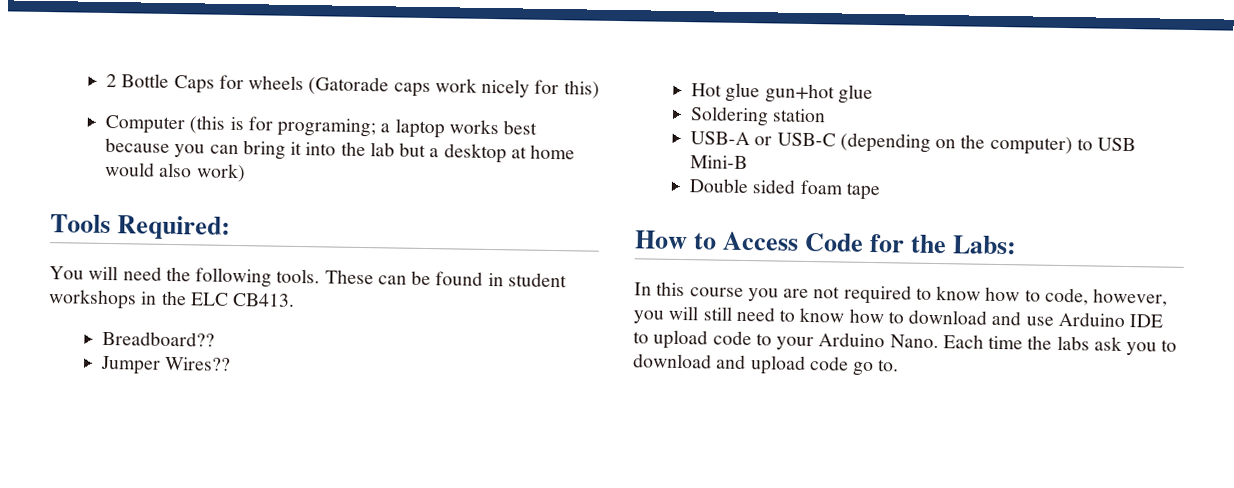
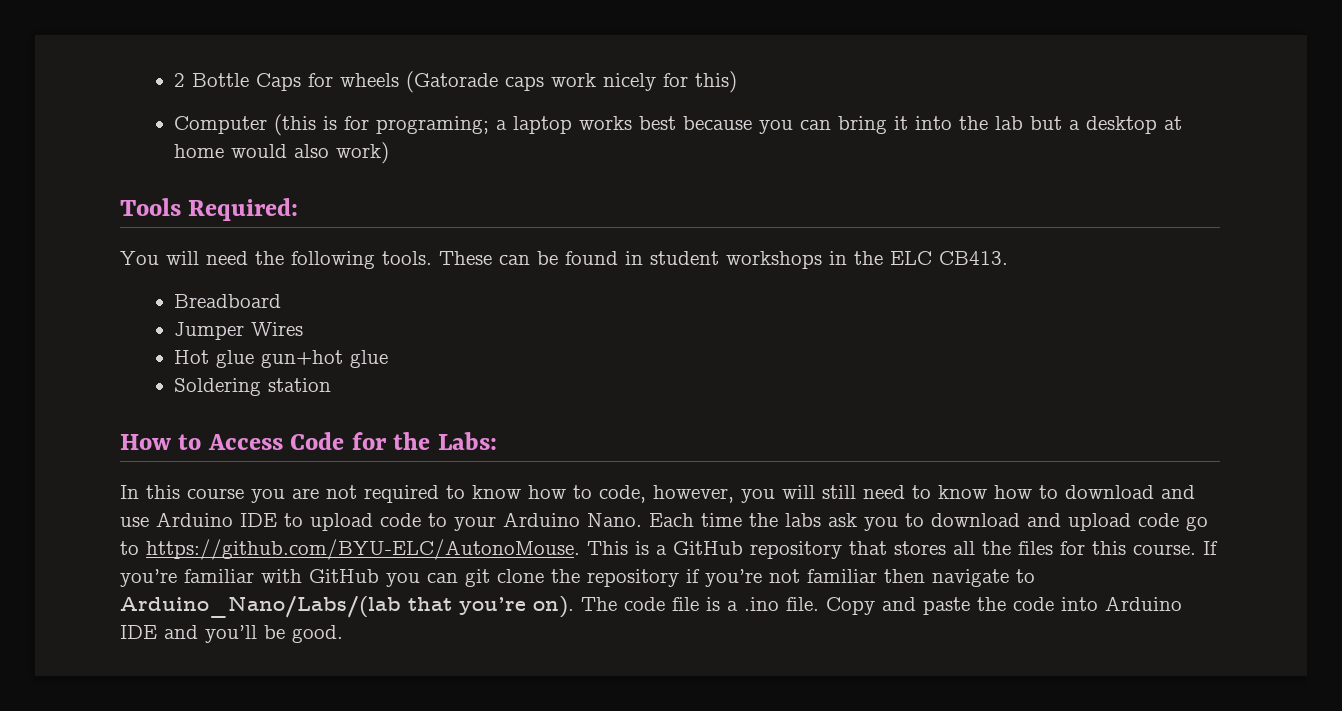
[102,330,216,347] Breadboard?? -> [174,294,282,308] Breadboard
[164,356,232,371] Wires?? -> [251,322,304,336] Wires
[690,131,1137,156] [690,155,749,170] [689,178,880,201] // USB-A or USB-C (depending on the computer) to USB Mini-B // Double sided foam tape -> (332, 385) none
[878,359,900,372] to. -> [120,539,1218,560] [120,569,1035,587] [120,596,1182,618] [120,625,343,643] to https://github.com/BYU-ELC/AutonoMouse. This is a GitHub repository that stores all the files for this course. If you’re familiar with GitHub you can git clone the repository if you’re not familiar then navigate to Arduino_Nano/Labs/(lab that you’re on). The code file is a .ino file. Copy and paste the code into Arduino IDE and you’ll be good.

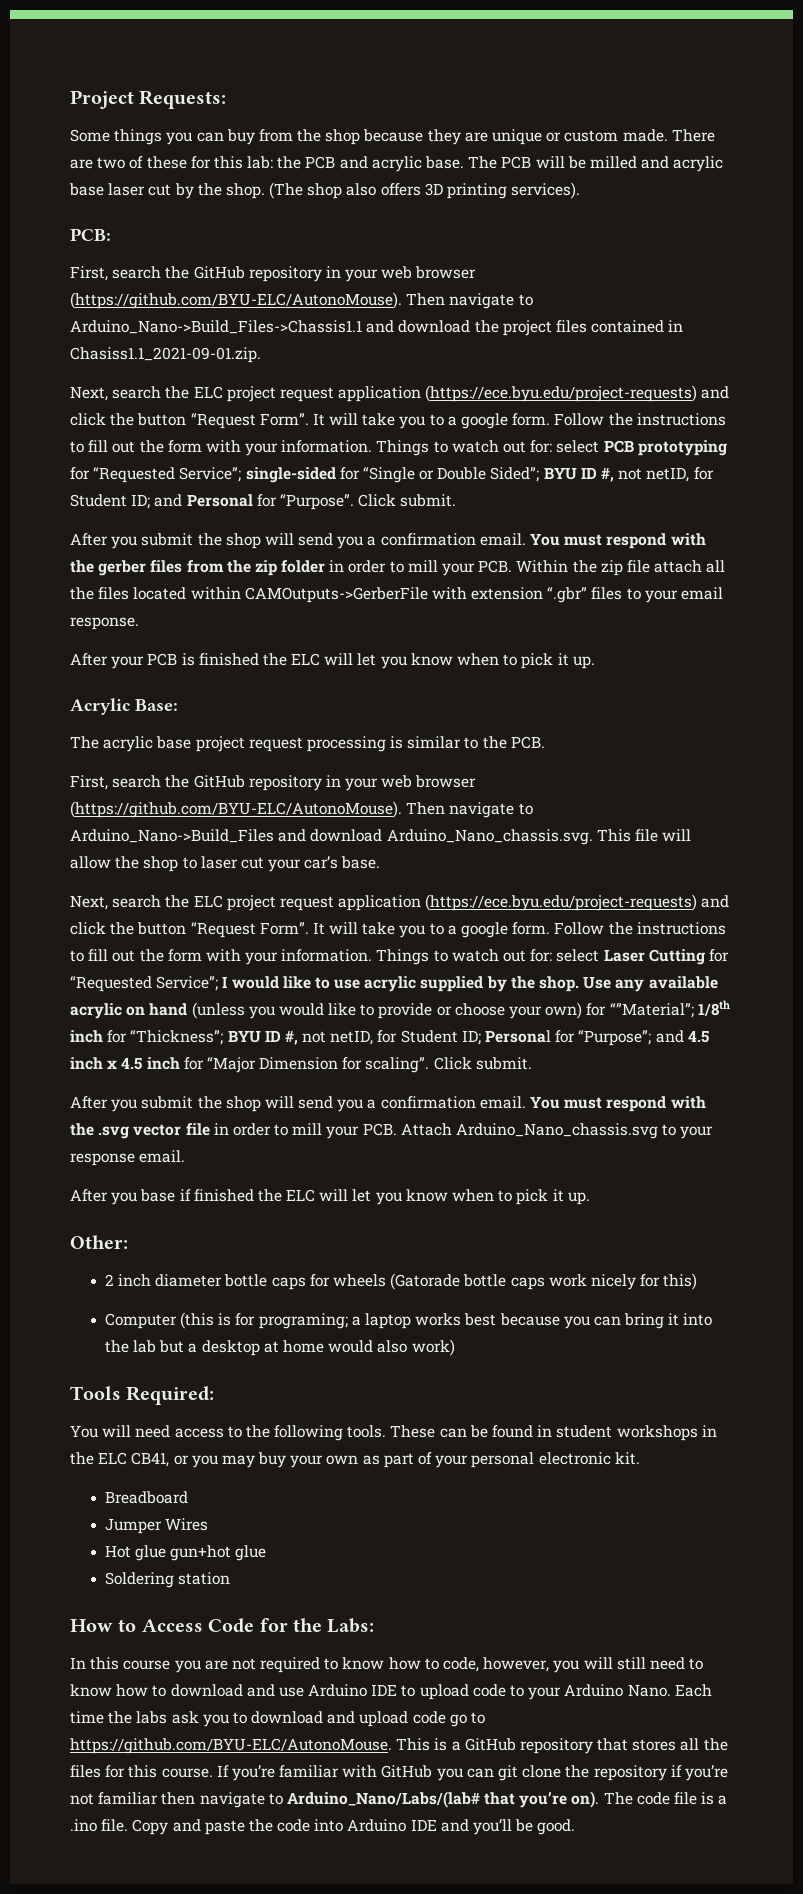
[174,73,302,91] 2 Bottle Caps -> [70,90,227,109] [70,129,715,145] [70,156,724,172] [69,182,581,199] [70,228,111,241] [70,266,477,282] [70,292,533,309] [70,320,684,336] [70,347,261,363] [70,385,730,402] [70,413,726,429] [70,440,727,456] [70,467,714,483] [70,494,457,510] [70,533,706,549] [70,560,726,576] [70,587,724,603] [70,617,139,630] [70,653,595,669] [70,698,178,715] [70,736,545,752] [70,775,477,791] [70,801,533,818] [70,829,692,845] [70,856,381,872] [70,894,730,911] [70,922,726,938] [70,949,729,965] [70,976,718,992] [70,1000,730,1019] [70,1030,709,1046] [70,1057,532,1073] [70,1096,706,1112] [70,1123,714,1139] [70,1150,186,1166] [70,1189,590,1205] [70,1235,128,1249] [104,1274,306,1290] Project Requests: // Some things you can buy from the shop because they are unique or custom made. There are two of these for this lab: the PCB and acrylic base. The PCB will be milled and acrylic base laser cut by the shop. (The shop also offers 3D printing services). // PCB: // First, search the GitHub repository in your web browser (https://github.com/BYU-ELC/AutonoMouse). Then navigate to Arduino_Nano->Build_Files->Chassis1.1 and download the project files contained in Chasiss1.1_2021-09-01.zip. // Next, search the ELC project request application (https://ece.byu.edu/project-requests) and click the button “Request Form”. It will take you to a google form. Follow the instructions to fill out the form with your information. Things to watch out for: select PCB prototyping for “Requested Service”; single-sided for “Single or Double Sided”; BYU ID #, not netID, for Student ID; and Personal for “Purpose”. Click submit. // After you submit the shop will send you a confirmation email. You must respond with the gerber files from the zip folder in order to mill your PCB. Within the zip file attach all the files located within CAMOutputs->GerberFile with extension “.gbr” files to your email response. // After your PCB is finished the ELC will let you know when to pick it up. // Acrylic Base: // The acrylic base project request processing is similar to the PCB. // First, search the GitHub repository in your web browser (https://github.com/BYU-ELC/AutonoMouse). Then navigate to Arduino_Nano->Build_Files and download Arduino_Nano_chassis.svg. This file will allow the shop to laser cut your car’s base. // Next, search the ELC project request application (https://ece.byu.edu/project-requests) and click the button “Request Form”. It will take you to a google form. Follow the instructions to fill out the form with your information. Things to watch out for: select Laser Cutting for “Requested Service”; I would like to use acrylic supplied by the shop. Use any available acrylic on hand (unless you would like to provide or choose your own) for “”Material”; 1/8th inch for “Thickness”; BYU ID #, not netID, for Student ID; Personal for “Purpose”; and 4.5 inch x 4.5 inch for “Major Dimension for scaling”. Click submit. // After you submit the shop will send you a confirmation email. You must respond with the .svg vector file in order to mill your PCB. Attach Arduino_Nano_chassis.svg to your response email. // After you base if finished the ELC will let you know when to pick it up. // Other: // 2 inch diameter bottle caps
(499, 82) none -> [463,1274,507,1287] bottle
(248, 258) none -> [174,1426,242,1438] access to
[939,251,1008,265] CB413. -> [131,1452,640,1468] CB41, or you may buy your own as part of your personal electronic kit.
[120,596,401,618] Arduino_Nano/Labs/(lab -> [286,1791,480,1808] Arduino_Nano/Labs/(lab#

